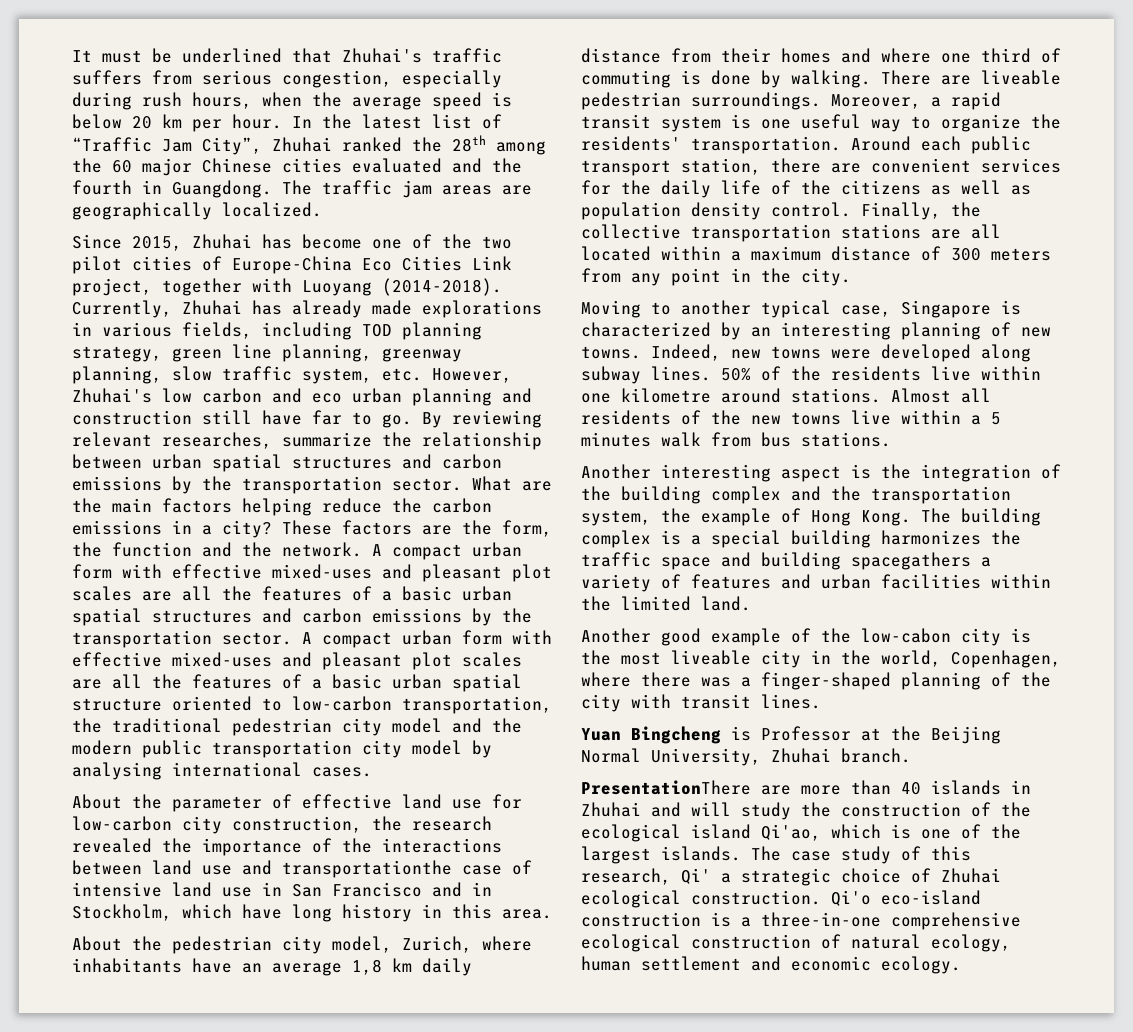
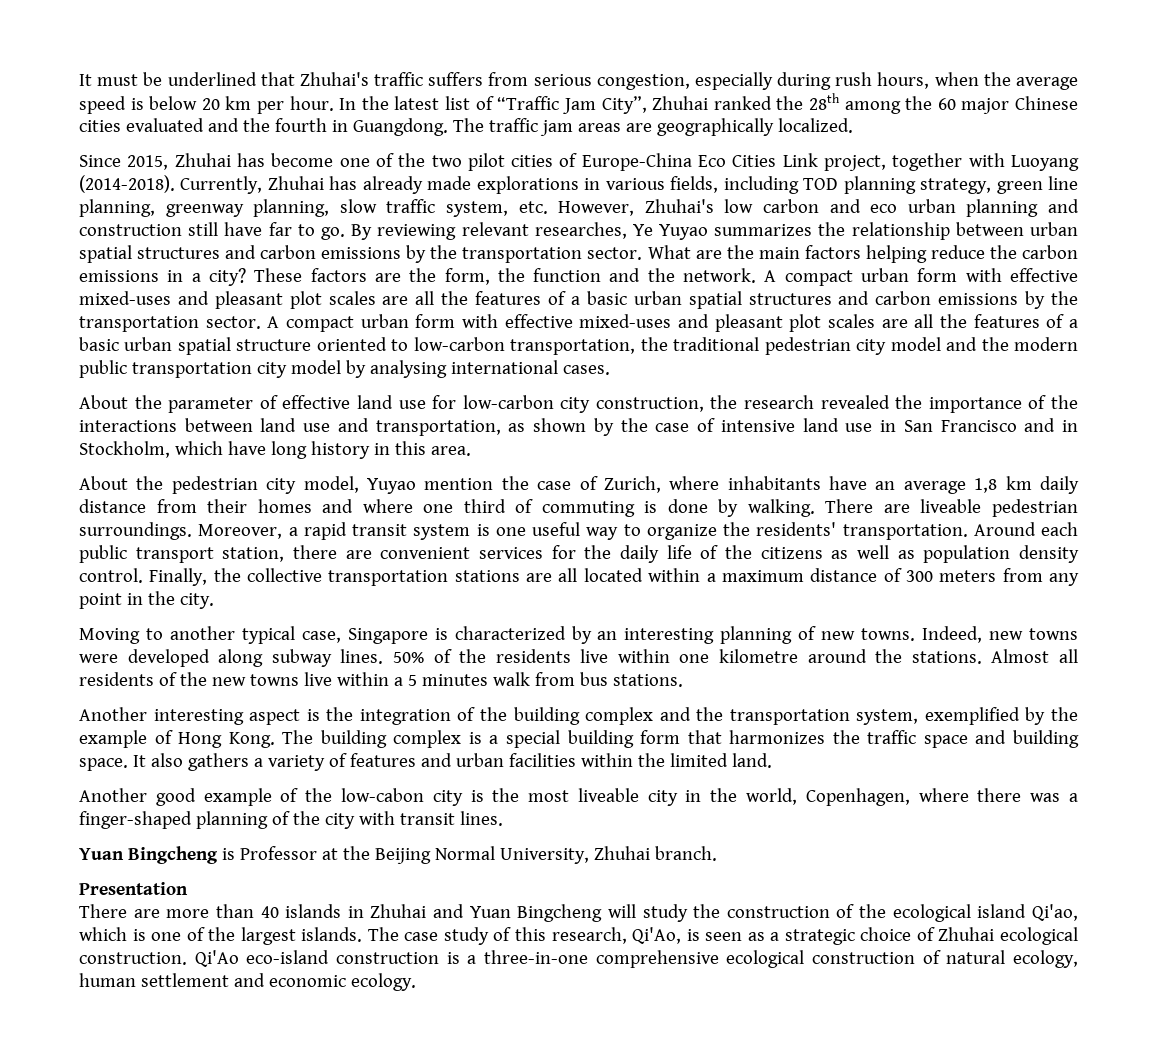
[282,432,372,447] summarize -> [632,224,813,240] Ye Yuyao summarizes
[282,860,452,878] transportationthe -> [375,418,648,436] transportation, as shown by the
(392, 944) none -> [366,476,598,494] Yuyao mention the case of
(781, 395) none -> [875,649,903,663] the
(651, 518) none -> [924,707,1046,725] exemplified by
(871, 539) none -> [640,730,722,744] form that
[851,552,971,570] spacegathers -> [79,753,249,771] space. It also gathers
[581,780,751,795] PresentationThere -> [79,882,188,895] [79,904,127,918] Presentation // There
(681, 809) none -> [469,904,603,922] Yuan Bingcheng
[681,868,711,884] Qi' -> [632,927,765,944] Qi'Ao, is seen as
[831,890,871,906] Qi'o -> [194,950,239,967] Qi'Ao

